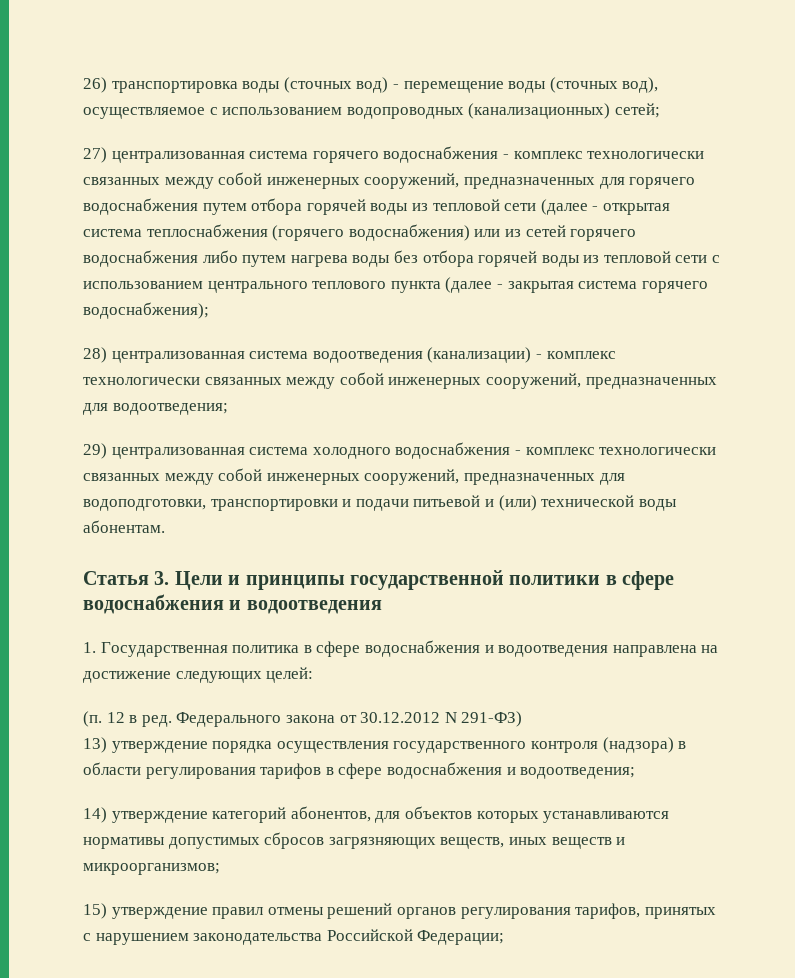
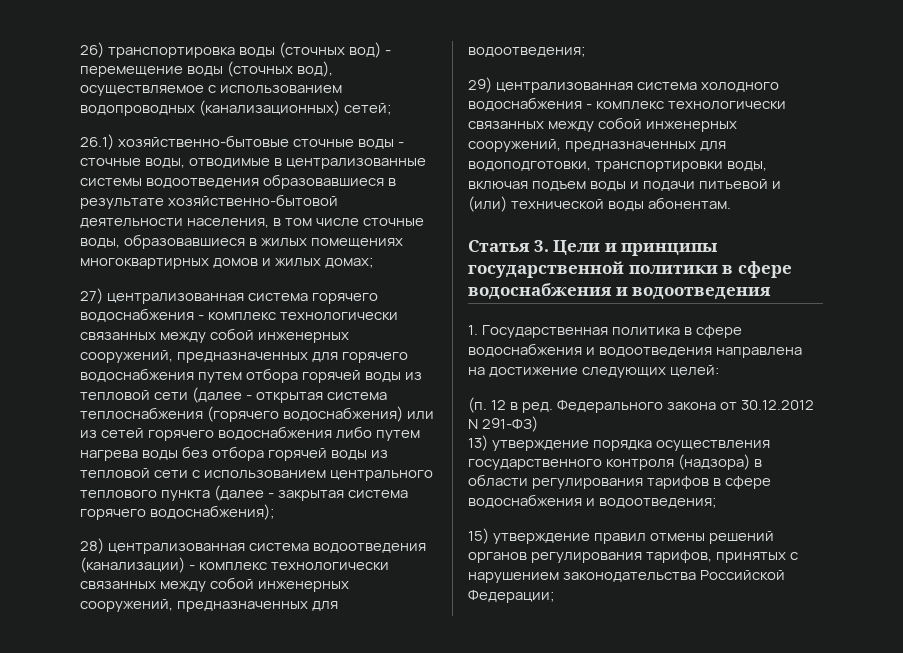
(660, 110) none -> [80,134,405,150] [80,158,427,169] [80,174,397,189] [80,194,339,209] [80,218,425,228] [80,234,404,249] [80,257,375,269] // 26.1) хозяйственно-бытовые сточные воды - сточные воды, отводимые в централизованные системы водоотведения образовавшиеся в результате хозяйственно-бытовой деятельности населения, в том числе сточные воды, образовавшиеся в жилых помещениях многоквартирных домов и жилых домах;
(338, 505) none -> [727,161,768,171] [468,181,627,191] воды, включая подъем воды
[83,806,670,823] [83,832,626,849] [83,863,220,875] // 14) утверждение категорий абонентов, для объектов которых устанавливаются нормативы допустимых сбросов загрязняющих веществ, иных веществ и микроорганизмов; -> (718, 502) none

